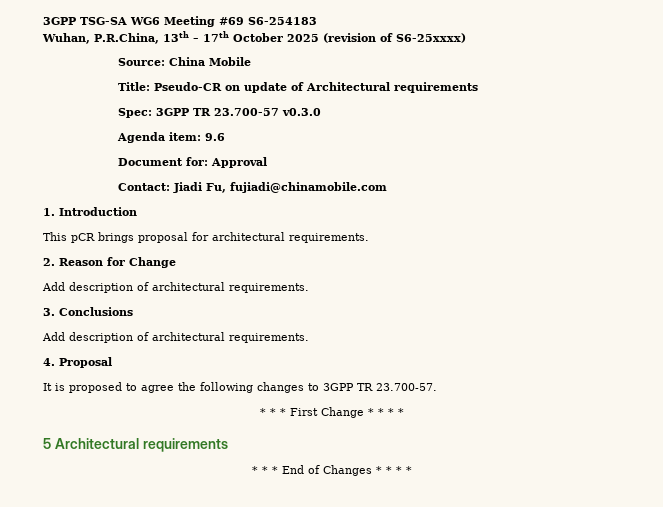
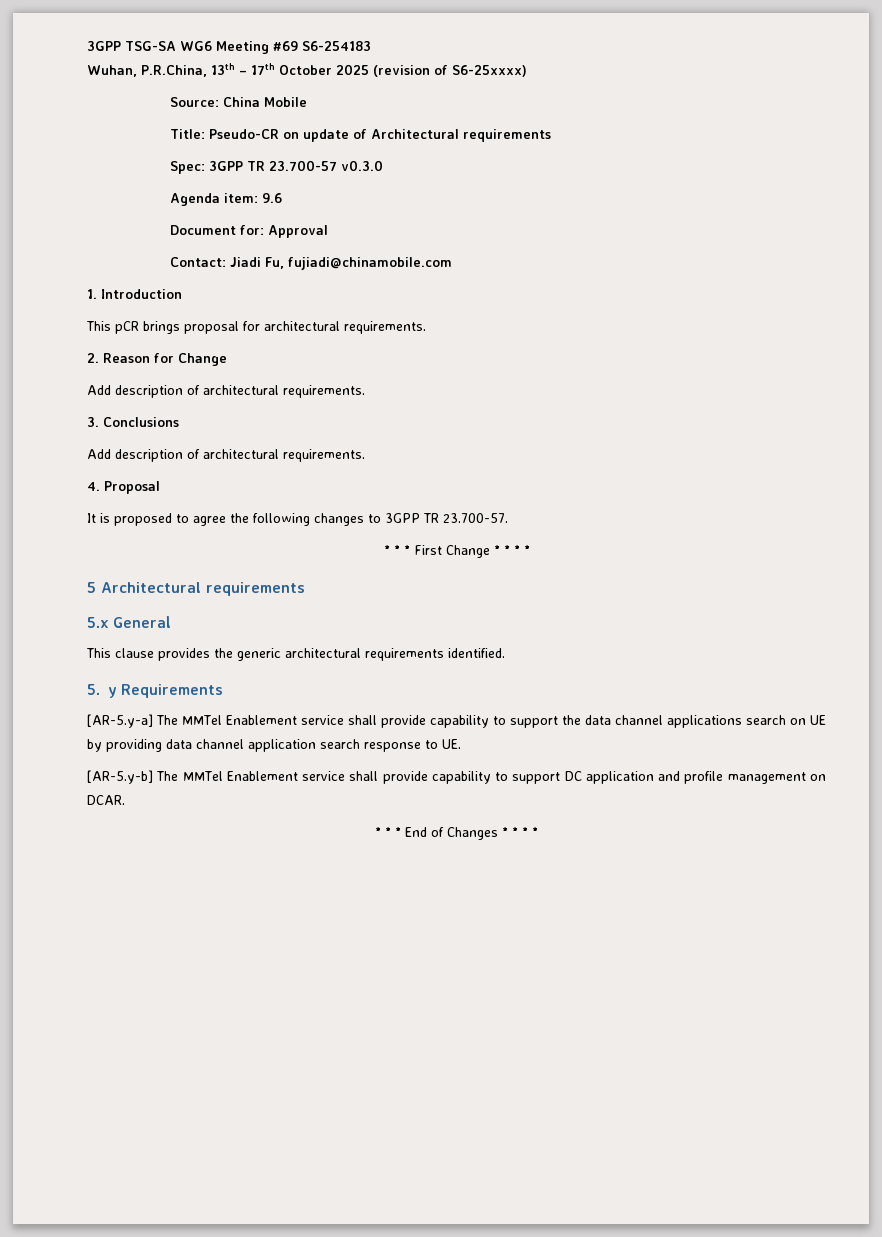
(228, 445) none -> [87,616,172,628] [86,648,505,661] [87,684,223,698] [87,714,826,728] [87,739,461,752] [87,770,826,784] [87,795,125,805] // 5.x General // This clause provides the generic architectural requirements identified. // 5. y Requirements // [AR-5.y-a] The MMTel Enablement service shall provide capability to support the data channel applications search on UE by providing data channel application search response to UE. // [AR-5.y-b] The MMTel Enablement service shall provide capability to support DC application and profile management on DCAR.

